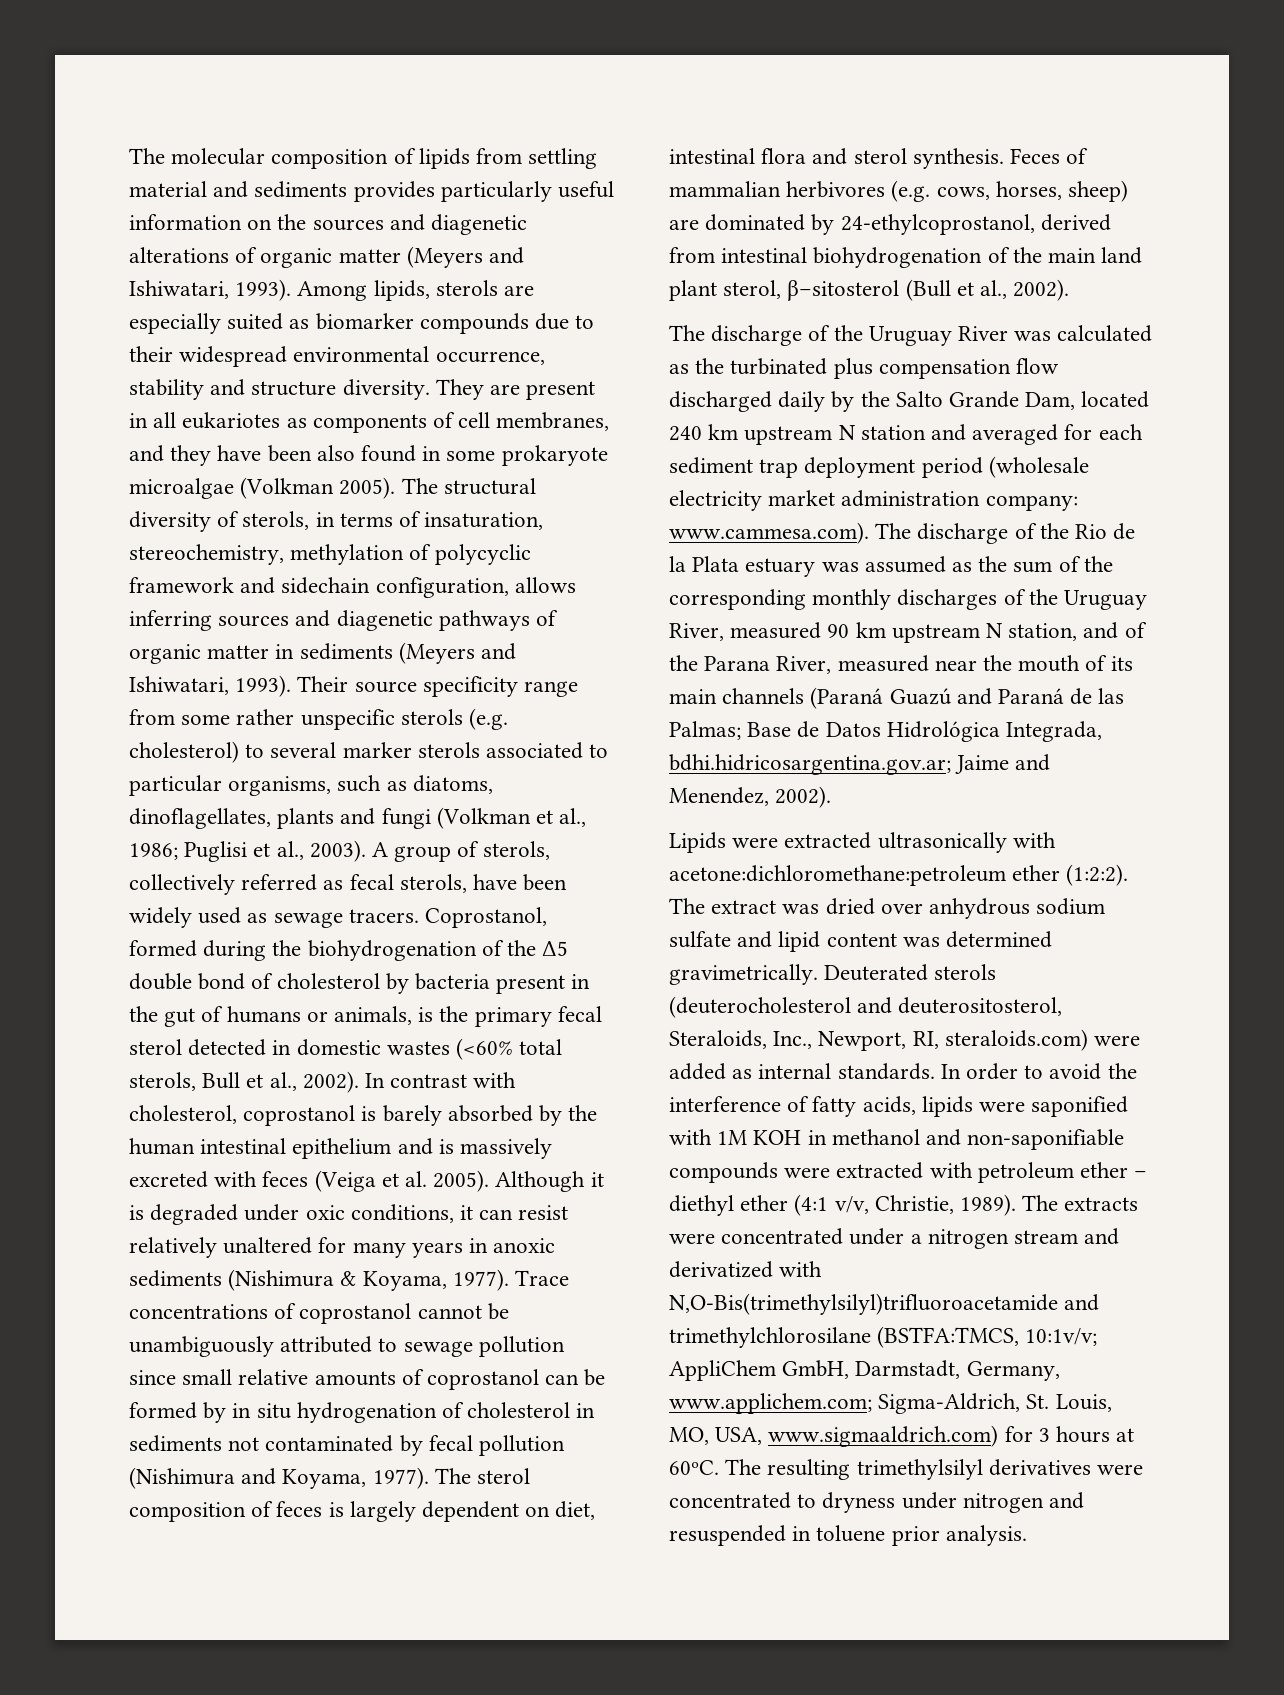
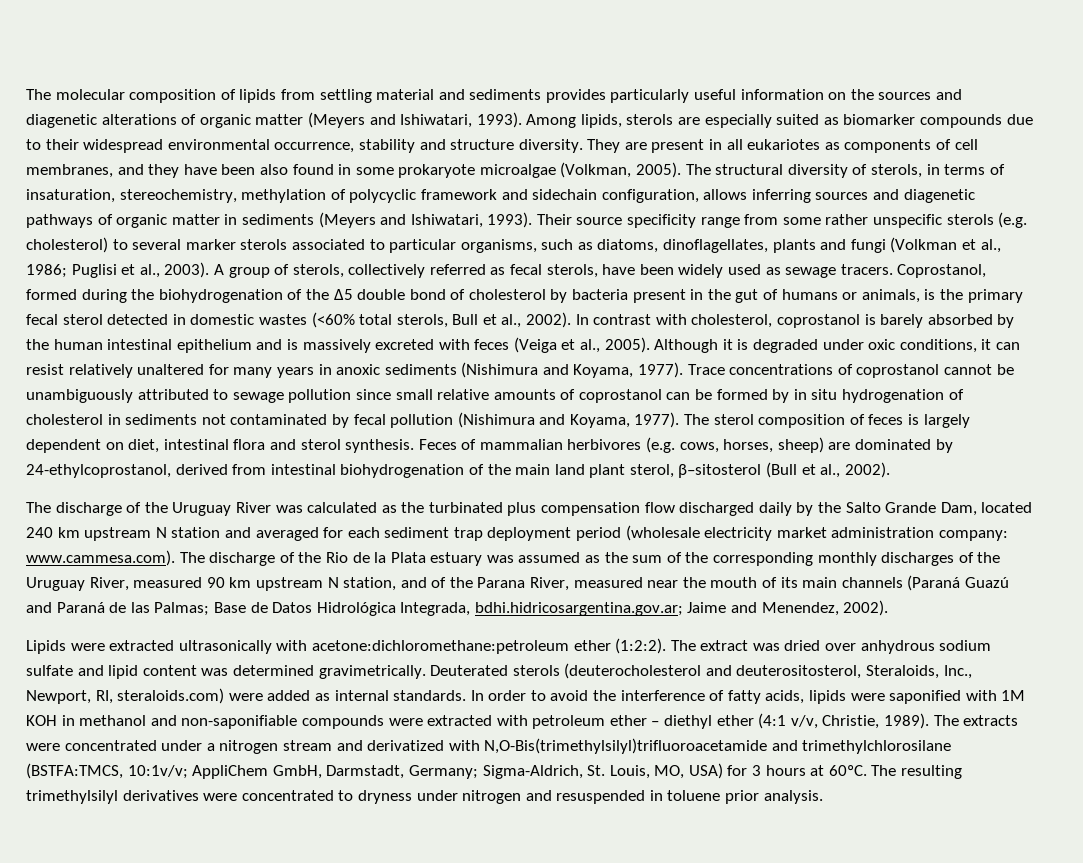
[240,477,335,499] (Volkman -> [560,162,632,178] (Volkman,
[405,1171,428,1187] al. -> [580,339,601,353] al.,
[340,1271,357,1286] & -> [542,364,569,375] and
[966,1361,1060,1381] [669,1393,872,1414] Germany, www.applichem.com; -> [408,765,478,779] Germany;
[715,1425,999,1447] USA, www.sigmaaldrich.com) -> [688,763,723,779] USA)

